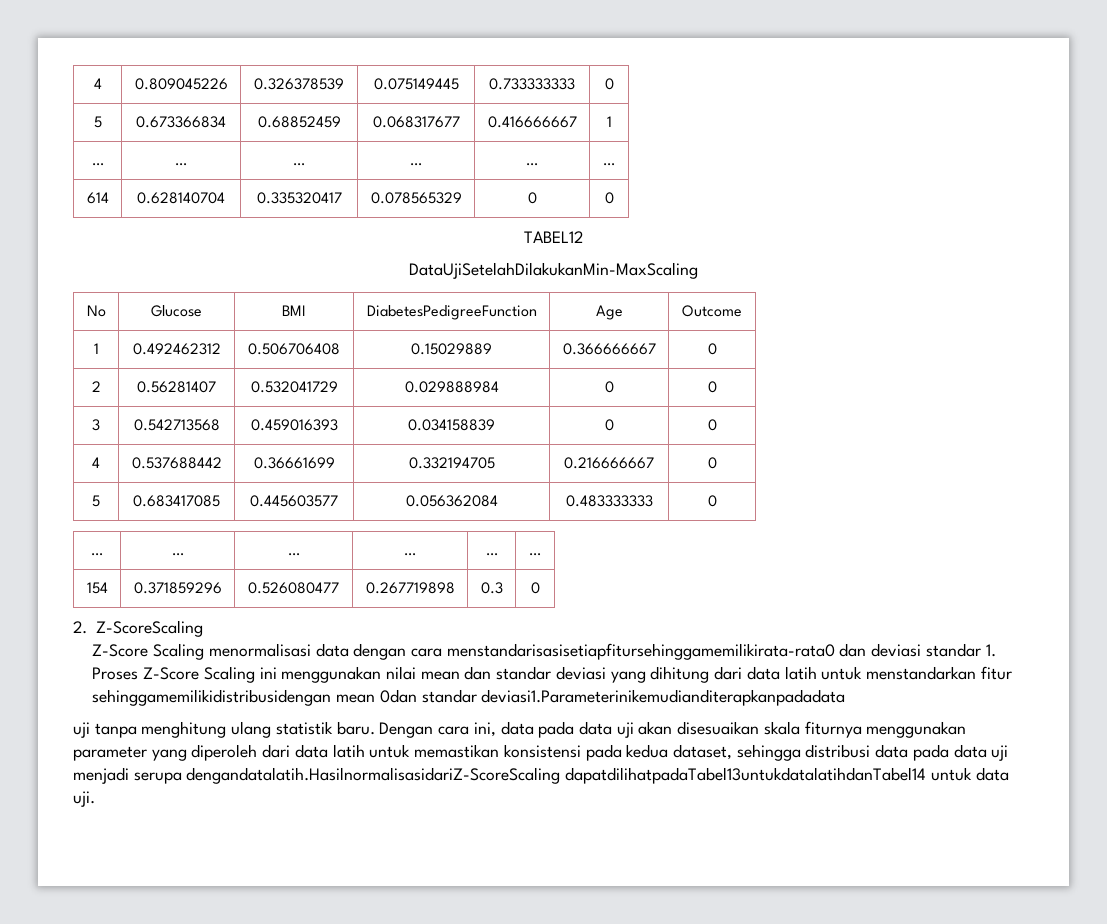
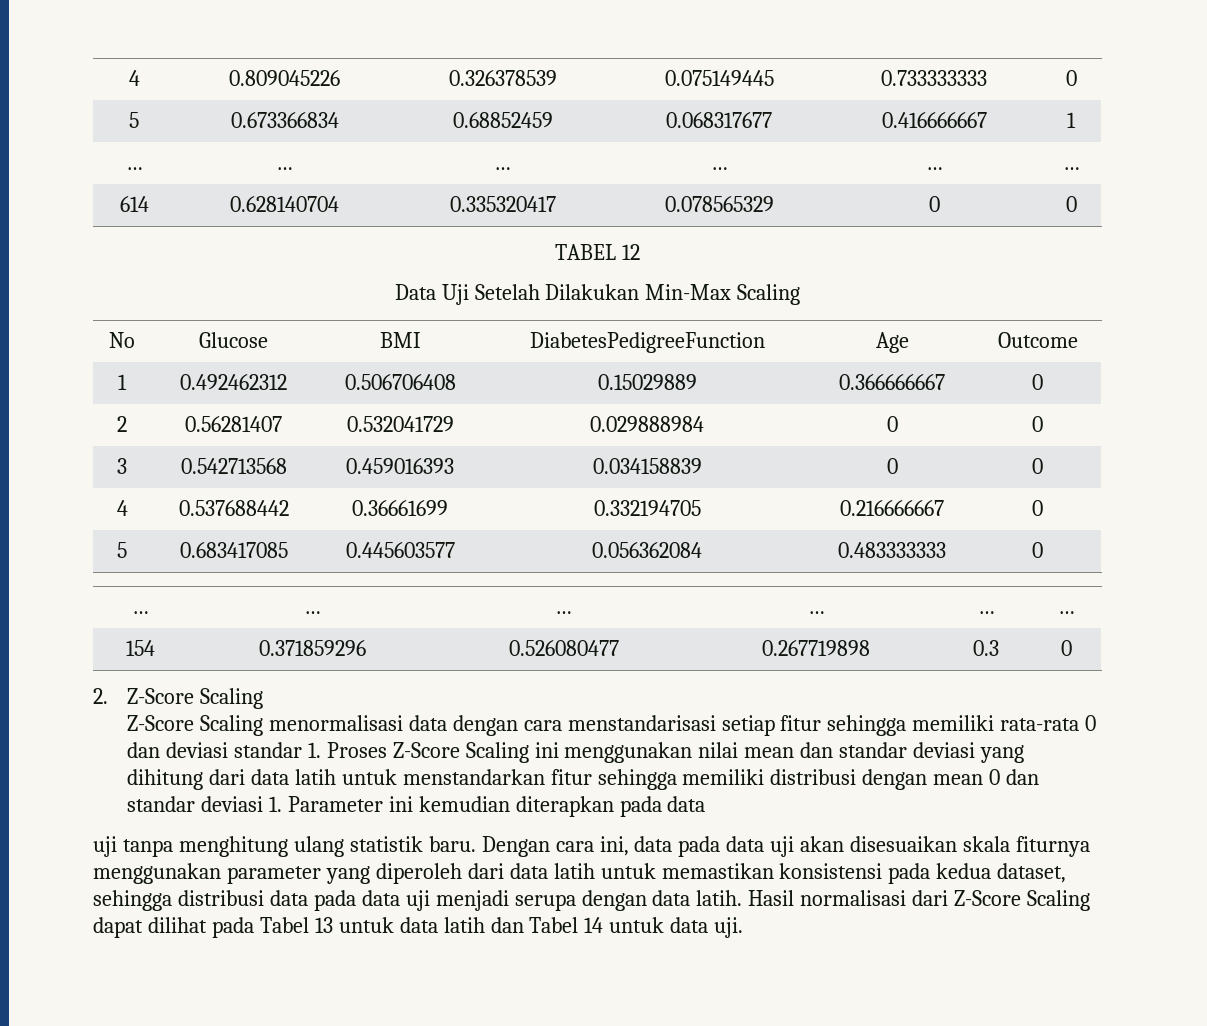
[524,231,583,243] [409,262,698,279] TABEL12 // DataUjiSetelahDilakukanMin-MaxScaling -> [555,244,640,260] [394,284,801,305] TABEL 12 // Data Uji Setelah Dilakukan Min-Max Scaling
[95,620,203,637] Z-ScoreScaling -> [126,688,263,709] Z-Score Scaling
[446,643,835,660] menstandarisasisetiapfitursehinggamemilikirata-rata0 -> [567,715,1097,736] menstandarisasi setiap fitur sehingga memiliki rata-rata 0
[92,689,846,706] sehinggamemilikidistribusidengan mean 0dan standar deviasi1.Parameterinikemudianditerapkanpadadata -> [597,769,1040,790] [126,796,706,817] sehingga memiliki distribusi dengan mean 0 dan standar deviasi 1. Parameter ini kemudian diterapkan pada data
[186,767,927,784] dengandatalatih.HasilnormalisasidariZ-ScoreScaling dapatdilihatpadaTabel13untukdatalatihdanTabel14 -> [581,890,1091,911] [93,917,604,938] dengan data latih. Hasil normalisasi dari Z-Score Scaling dapat dilihat pada Tabel 13 untuk data latih dan Tabel 14

